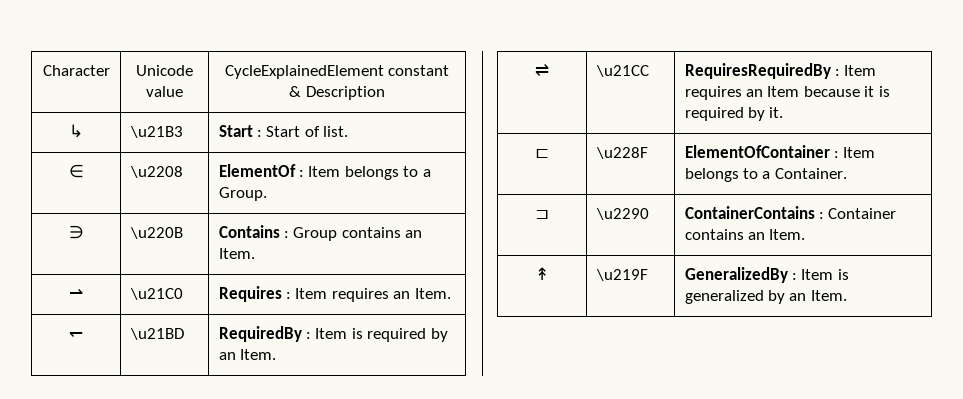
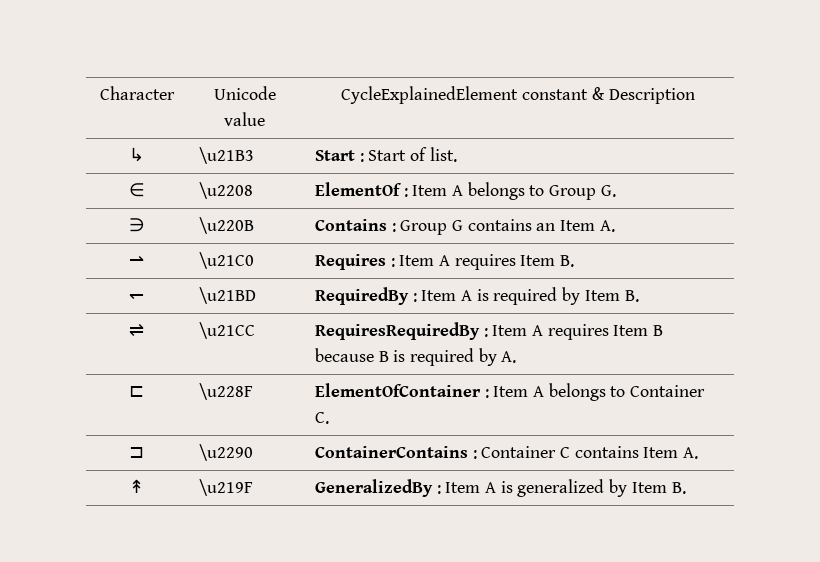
[344,166,431,180] [218,187,267,201] belongs to a Group. -> [451,182,616,200] A belongs to Group G.
[341,227,423,238] [218,248,255,259] contains an Item. -> [451,219,615,232] G contains an Item A.
[331,288,451,302] requires an Item. -> [438,254,575,270] A requires Item B.
[351,328,448,342] [218,349,276,360] is required by an Item. -> [460,287,639,305] A is required by Item B.
[684,86,890,100] [684,107,784,121] requires an Item because it is required by it. -> [531,324,664,340] [314,348,517,366] A requires Item B because B is required by A.
[684,168,847,182] belongs to a Container. -> [532,383,706,401] [314,412,329,424] A belongs to Container C.
[684,229,806,240] contains an Item. -> [559,446,699,459] C contains Item A.
(834, 274) none -> [484,482,496,493] A
[789,290,847,301] an Item. -> [631,482,686,494] Item B.

